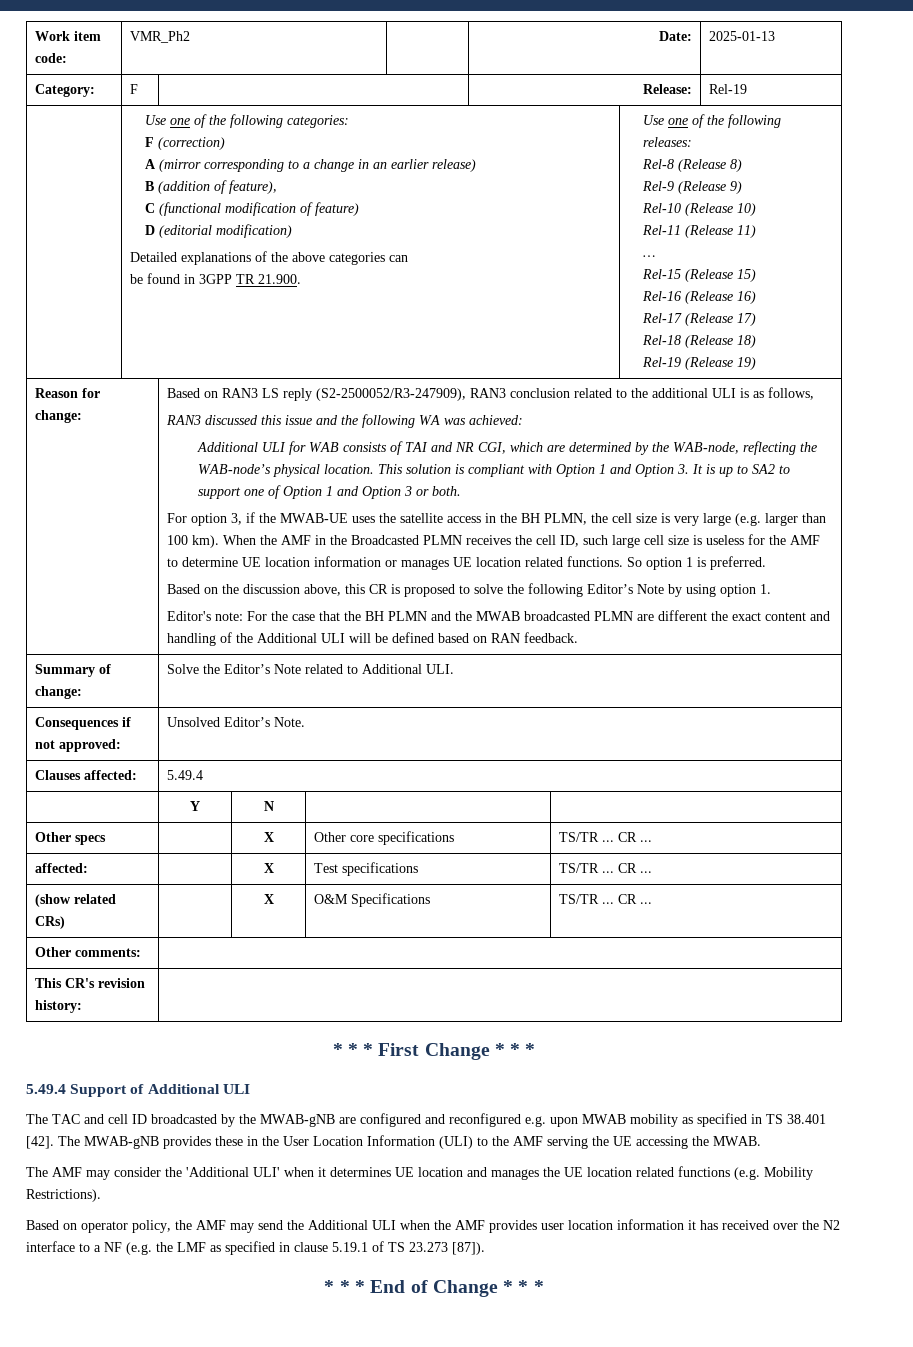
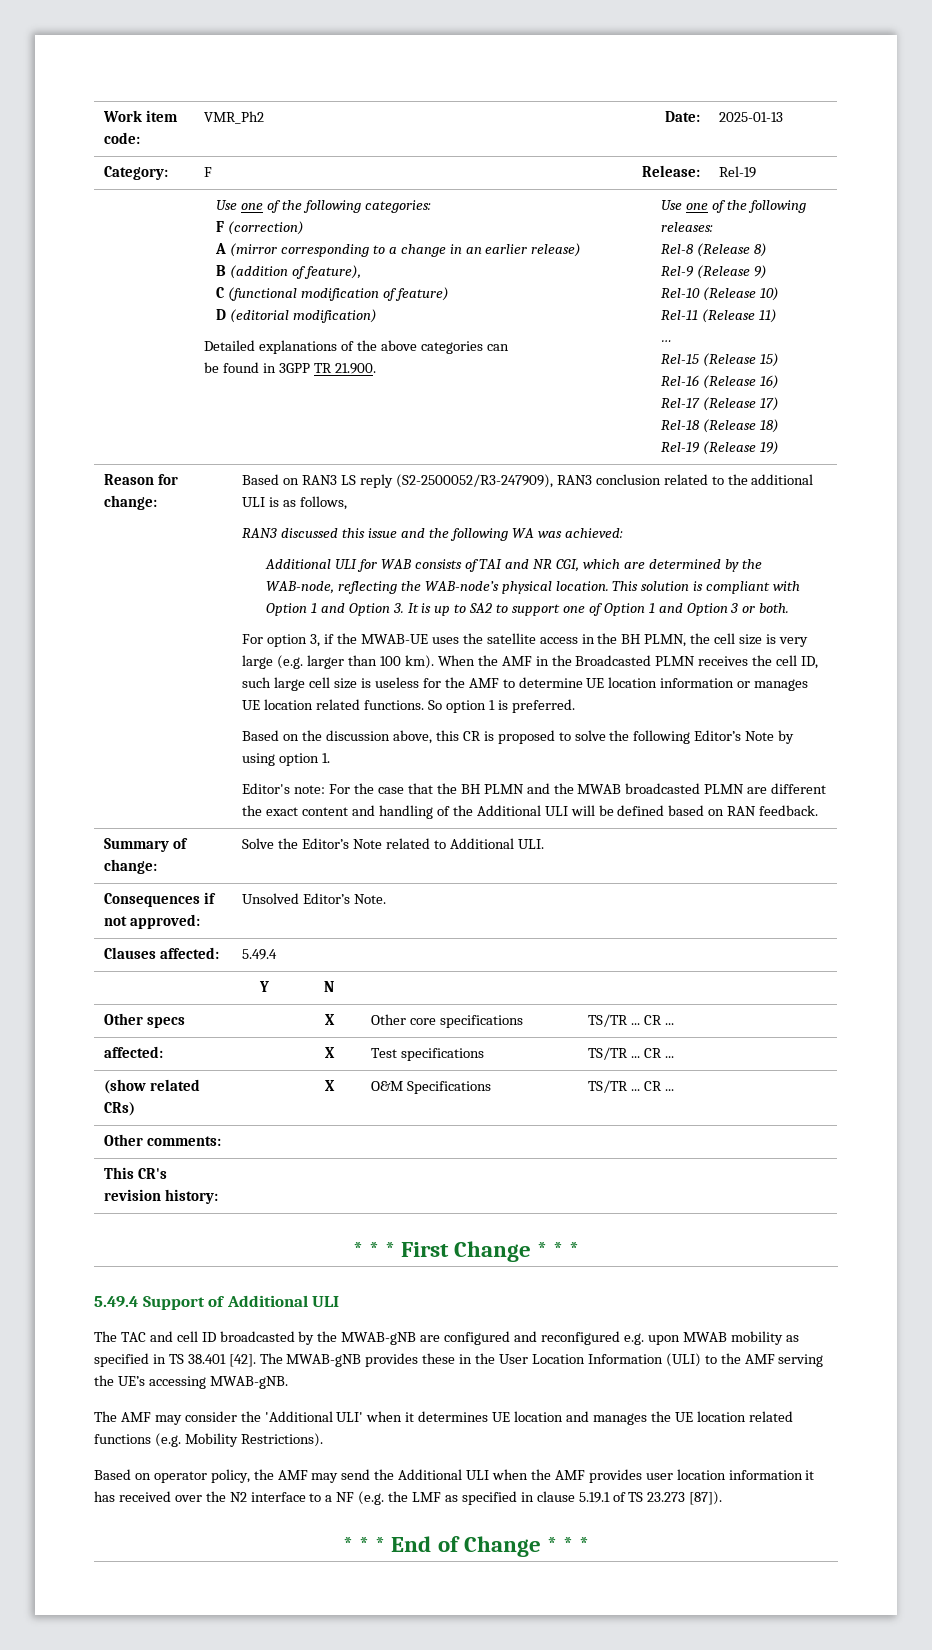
[613,1136,761,1149] UE accessing the MWAB. -> [117,1376,288,1389] UE’s accessing MWAB-gNB.

